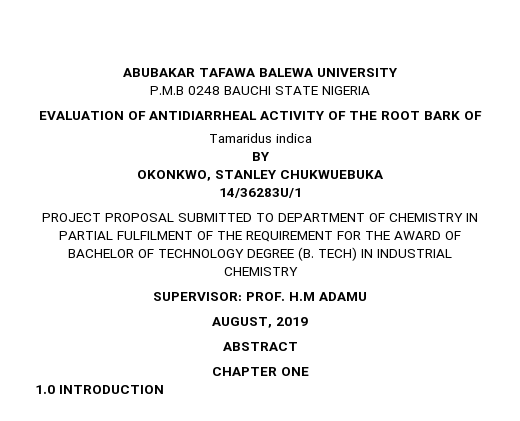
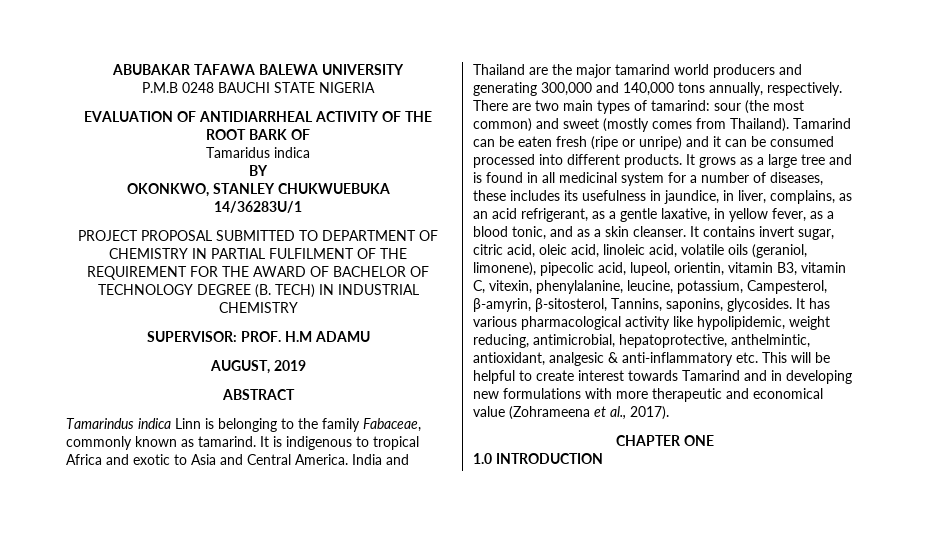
(298, 346) none -> [66,418,421,432] [66,436,419,450] [66,454,409,465] [473,64,802,78] [473,82,842,96] [473,100,804,114] [473,118,851,132] [473,136,834,150] [473,154,852,168] [473,172,823,186] [473,190,852,204] [473,208,834,222] [473,226,834,240] [473,244,807,258] [473,262,846,276] [473,280,827,294] [473,298,830,312] [473,316,830,330] [473,334,810,348] [473,352,830,366] [473,370,852,384] [473,388,823,402] [473,406,669,420] // Tamarindus indica Linn is belonging to the family Fabaceae, commonly known as tamarind. It is indigenous to tropical Africa and exotic to Asia and Central America. India and Thailand are the major tamarind world producers and generating 300,000 and 140,000 tons annually, respectively. There are two main types of tamarind: sour (the most common) and sweet (mostly comes from Thailand). Tamarind can be eaten fresh (ripe or unripe) and it can be consumed processed into different products. It grows as a large tree and is found in all medicinal system for a number of diseases, these includes its usefulness in jaundice, in liver, complains, as an acid refrigerant, as a gentle laxative, in yellow fever, as a blood tonic, and as a skin cleanser. It contains invert sugar, citric acid, oleic acid, linoleic acid, volatile oils (geraniol, limonene), pipecolic acid, lupeol, orientin, vitamin B3, vitamin C, vitexin, phenylalanine, leucine, potassium, Campesterol, β-amyrin, β-sitosterol, Tannins, saponins, glycosides. It has various pharmacological activity like hypolipidemic, weight reducing, antimicrobial, hepatoprotective, anthelmintic, antioxidant, analgesic & anti-inflammatory etc. This will be helpful to create interest towards Tamarind and in developing new formulations with more therapeutic and economical value (Zohrameena et al., 2017).

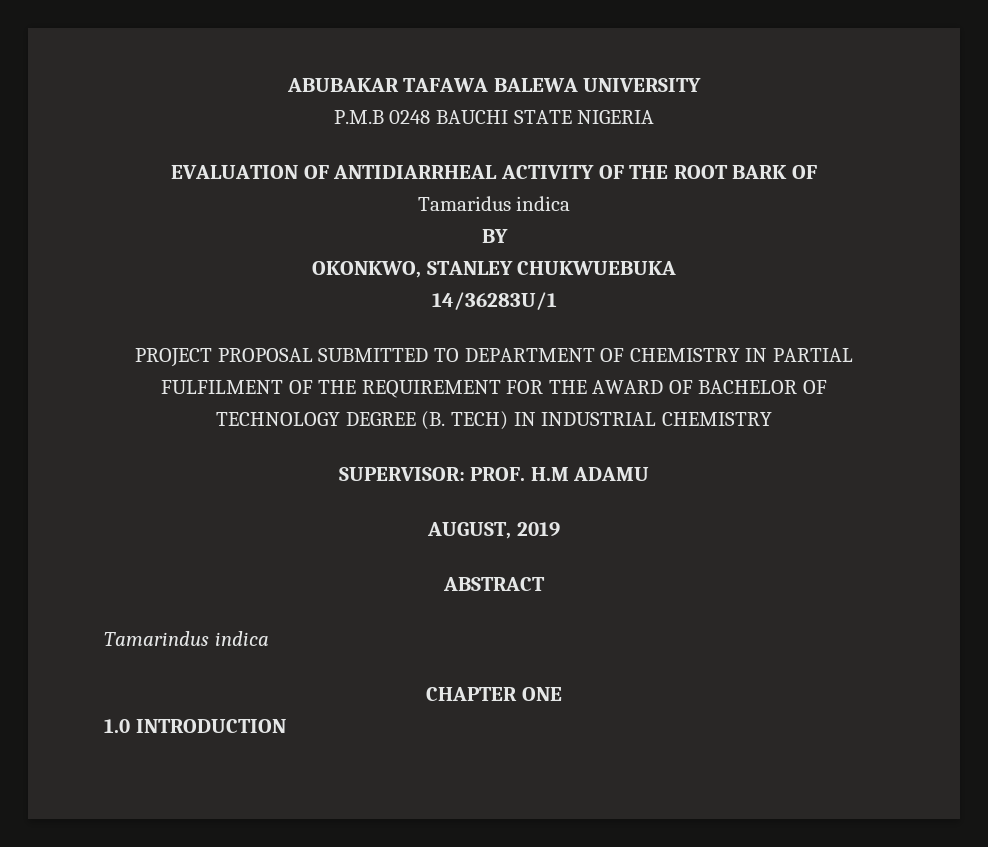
[175,418,421,432] [66,436,419,450] [66,454,409,465] [473,64,802,78] [473,82,842,96] [473,100,804,114] [473,118,851,132] [473,136,834,150] [473,154,852,168] [473,172,823,186] [473,190,852,204] [473,208,834,222] [473,226,834,240] [473,244,807,258] [473,262,846,276] [473,280,827,294] [473,298,830,312] [473,316,830,330] [473,334,810,348] [473,352,830,366] [473,370,852,384] [473,388,823,402] [473,406,669,420] Linn is belonging to the family Fabaceae, commonly known as tamarind. It is indigenous to tropical Africa and exotic to Asia and Central America. India and Thailand are the major tamarind world producers and generating 300,000 and 140,000 tons annually, respectively. There are two main types of tamarind: sour (the most common) and sweet (mostly comes from Thailand). Tamarind can be eaten fresh (ripe or unripe) and it can be consumed processed into different products. It grows as a large tree and is found in all medicinal system for a number of diseases, these includes its usefulness in jaundice, in liver, complains, as an acid refrigerant, as a gentle laxative, in yellow fever, as a blood tonic, and as a skin cleanser. It contains invert sugar, citric acid, oleic acid, linoleic acid, volatile oils (geraniol, limonene), pipecolic acid, lupeol, orientin, vitamin B3, vitamin C, vitexin, phenylalanine, leucine, potassium, Campesterol, β-amyrin, β-sitosterol, Tannins, saponins, glycosides. It has various pharmacological activity like hypolipidemic, weight reducing, antimicrobial, hepatoprotective, anthelmintic, antioxidant, analgesic & anti-inflammatory etc. This will be helpful to create interest towards Tamarind and in developing new formulations with more therapeutic and economical value (Zohrameena et al., 2017). -> (269, 638) none

